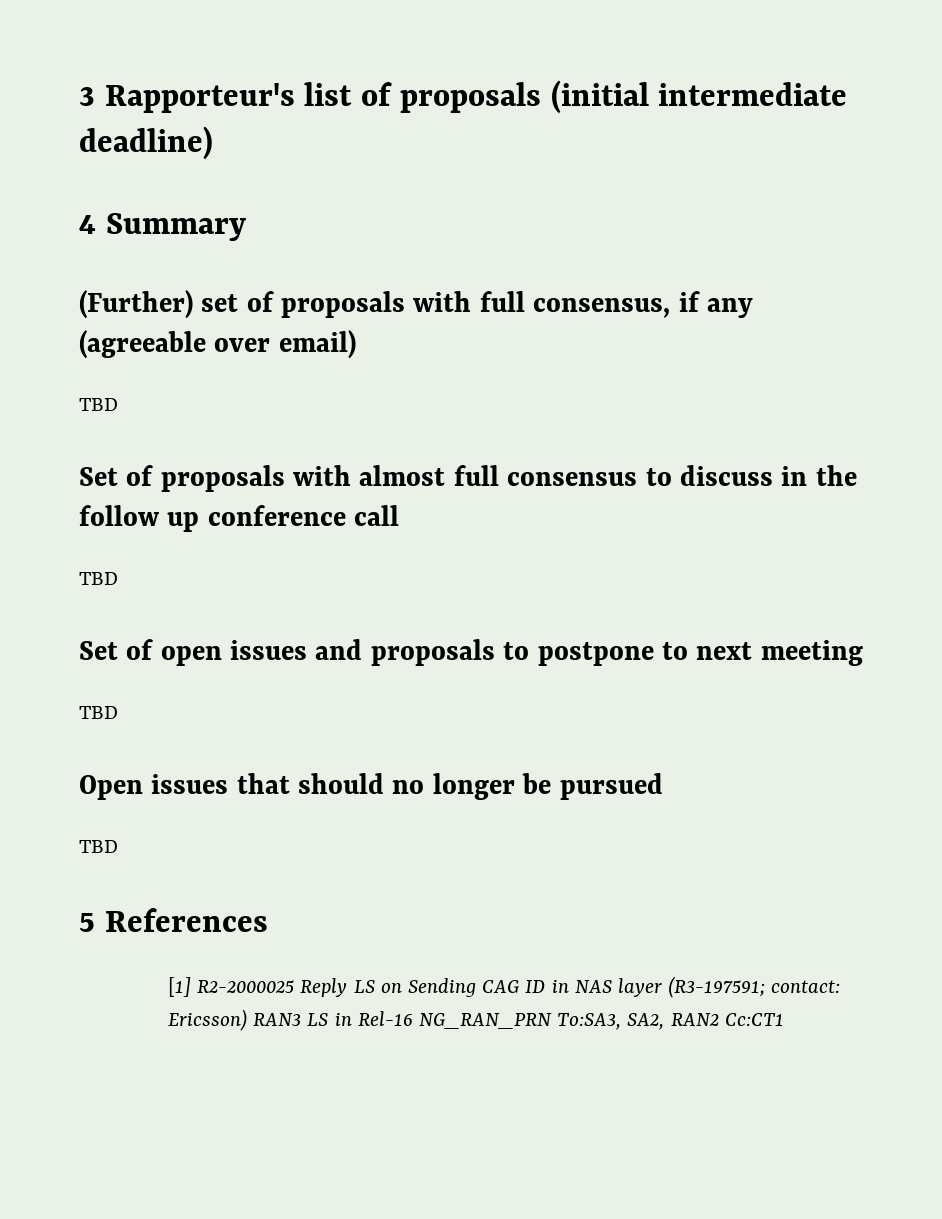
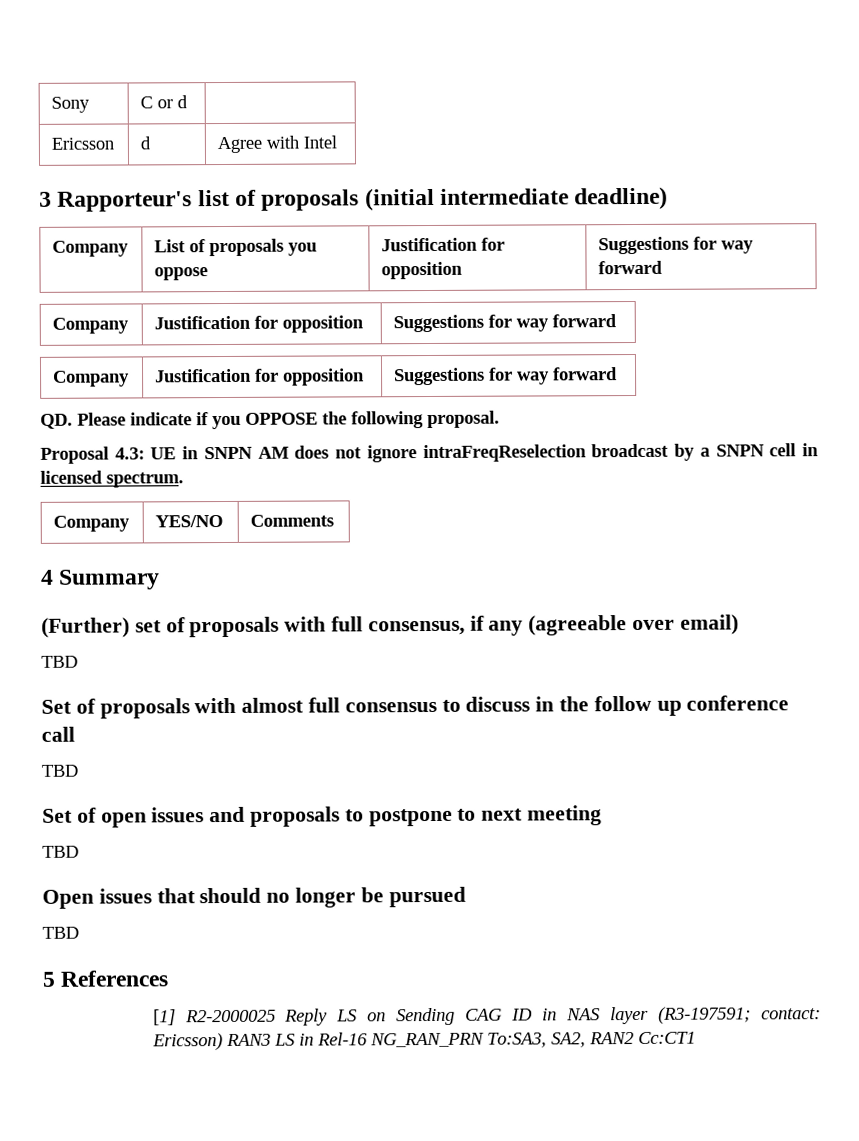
(79, 96) none -> [51,96,91,113] [140,95,189,109] [51,137,115,150] [140,136,152,150] [217,135,338,154] Sony | C or d | // Ericsson | d | Agree with Intel //
(213, 143) none -> [52,240,130,257] [154,238,318,257] [154,267,209,281] [381,237,506,252] [381,261,464,280] [598,236,755,255] [598,260,664,275] [52,317,130,334] [154,315,365,333] [393,314,618,333] [53,370,131,387] [155,368,366,386] [394,367,619,386] [40,410,500,430] [40,443,820,464] [40,470,184,488] [53,515,131,532] [155,515,224,528] [250,514,335,527] // Company | List of proposals you oppose | Justification for opposition | Suggestions for way forward // Company | Justification for opposition | Suggestions for way forward // Company | Justification for opposition | Suggestions for way forward // QD. Please indicate if you OPPOSE the following proposal. // Proposal 4.3: UE in SNPN AM does not ignore intraFreqReselection broadcast by a SNPN cell in licensed spectrum. // Company | YES/NO | Comments

